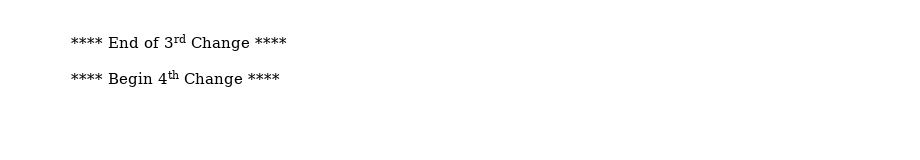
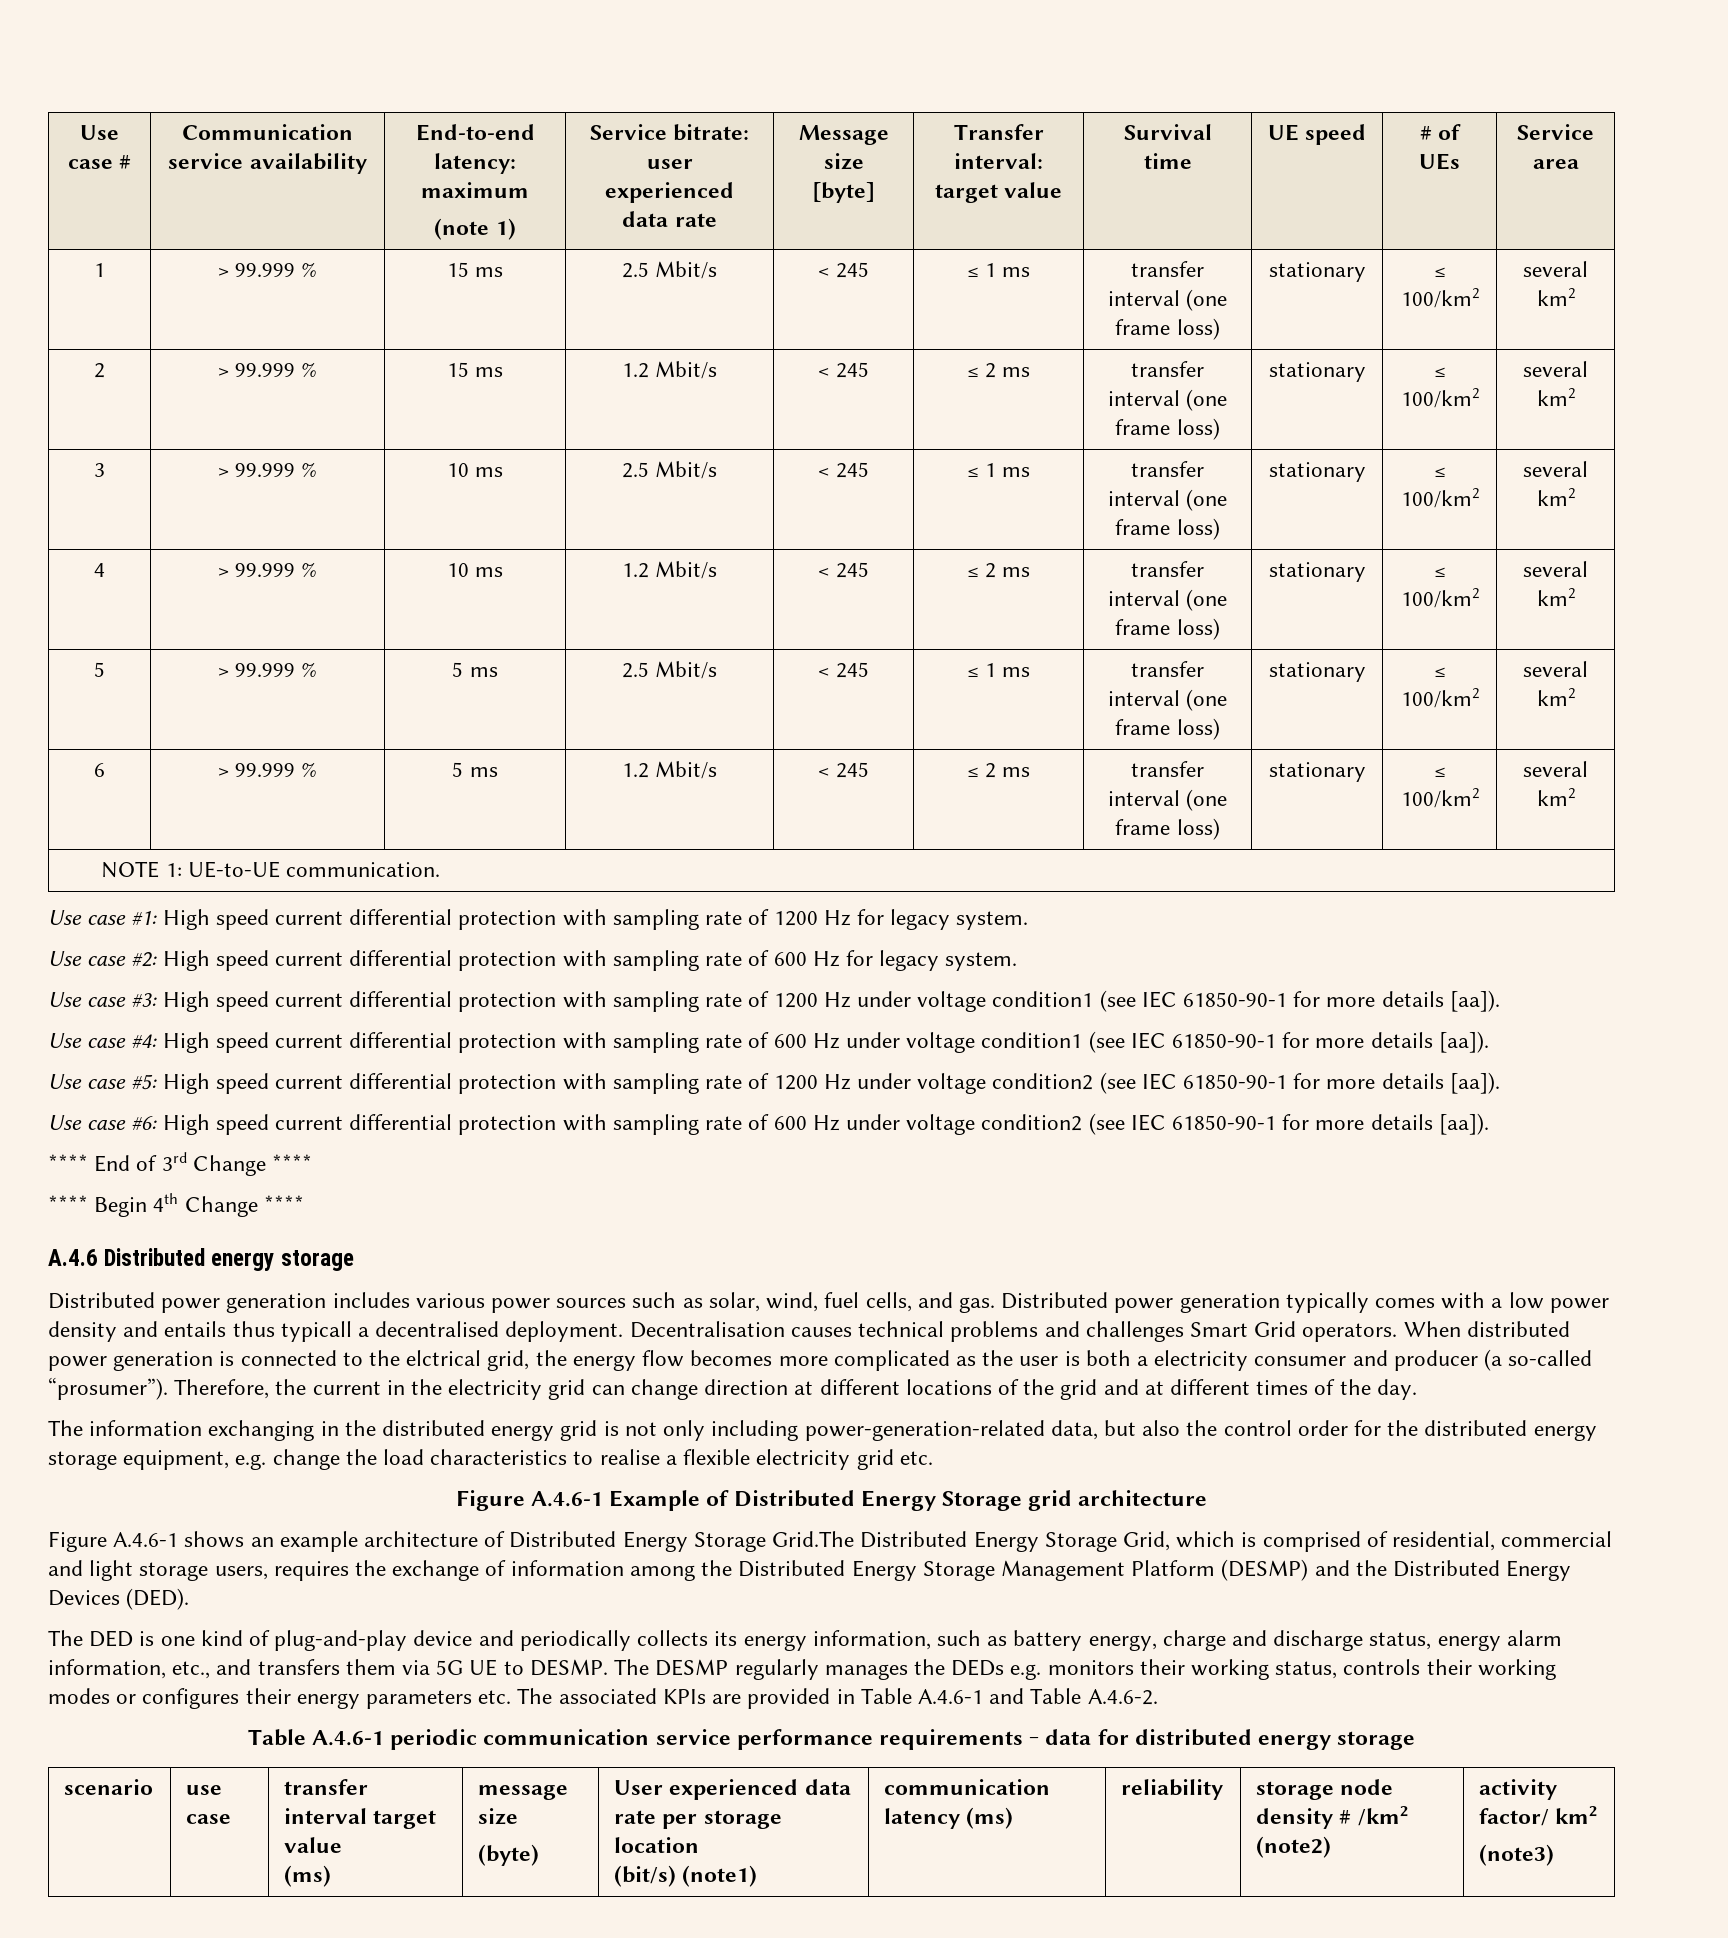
(71, 42) none -> [80,125,119,140] [67,155,132,169] [182,124,353,140] [168,153,367,174] [415,124,535,141] [434,153,516,174] [421,182,529,198] [434,218,516,240] [589,124,750,141] [646,159,693,169] [605,182,734,203] [622,211,717,227] [798,125,889,145] [823,153,864,170] [812,182,875,203] [953,124,1044,140] [954,153,1043,169] [934,182,1063,203] [1123,124,1212,140] [1143,153,1192,169] [1267,124,1367,145] [1419,124,1462,140] [1419,153,1460,170] [1517,124,1594,140] [1532,159,1579,169] [94,263,105,277] [217,262,318,277] [446,262,504,277] [621,261,718,279] [818,262,869,278] [966,263,1031,277] [1131,261,1204,277] [1107,289,1228,311] [1115,318,1220,340] [1268,262,1366,282] [1433,267,1446,277] [1400,288,1479,308] [1523,261,1588,277] [1536,288,1575,306] [94,363,105,378] [217,362,318,377] [446,362,504,377] [621,361,718,379] [818,362,869,378] [966,363,1031,378] [1131,361,1204,377] [1107,389,1228,411] [1115,418,1220,440] [1268,362,1366,382] [1433,367,1446,377] [1400,388,1479,408] [1523,361,1588,377] [1536,388,1575,406] [94,463,105,477] [217,462,318,477] [446,463,504,477] [621,461,718,479] [818,462,869,478] [966,463,1031,477] [1131,461,1204,477] [1107,489,1228,511] [1115,518,1220,540] [1268,462,1366,482] [1433,467,1446,477] [1400,488,1479,508] [1523,461,1588,477] [1536,488,1575,506] [94,563,105,577] [217,562,318,577] [446,563,504,577] [621,561,718,579] [818,562,869,578] [966,563,1031,578] [1131,561,1204,577] [1107,589,1228,611] [1115,618,1220,640] [1268,562,1366,582] [1433,567,1446,577] [1400,588,1479,608] [1523,561,1588,577] [1536,588,1575,606] [94,662,105,677] [217,662,318,677] [452,662,498,677] [621,661,718,679] [818,662,869,678] [966,663,1031,677] [1131,661,1204,677] [1107,689,1228,711] [1115,718,1220,740] [1268,662,1366,682] [1433,667,1446,677] [1400,688,1479,708] [1523,661,1588,677] [1536,688,1575,706] [94,763,105,777] [217,762,318,777] [452,762,498,777] [621,761,718,779] [818,762,869,778] [966,763,1031,778] [1131,761,1204,777] [1107,789,1228,811] [1115,818,1220,840] [1268,762,1366,782] [1433,767,1446,777] [1400,788,1479,808] [1523,761,1588,777] [1536,788,1575,806] [101,861,440,878] [48,909,1029,930] [48,950,1018,971] [48,990,1500,1012] [48,1031,1489,1053] [48,1072,1500,1094] [48,1113,1489,1135] Use case # | Communication service availability | End-to-end latency: maximum // (note 1) | Service bitrate: user experienced data rate | Message size [byte] | Transfer interval: target value | Survival time | UE speed | # of UEs | Service area // 1 | > 99.999 % | 15 ms | 2.5 Mbit/s | < 245 | ≤ 1 ms | transfer interval (one frame loss) | stationary | ≤ 100/km2 | several km2 // 2 | > 99.999 % | 15 ms | 1.2 Mbit/s | < 245 | ≤ 2 ms | transfer interval (one frame loss) | stationary | ≤ 100/km2 | several km2 // 3 | > 99.999 % | 10 ms | 2.5 Mbit/s | < 245 | ≤ 1 ms | transfer interval (one frame loss) | stationary | ≤ 100/km2 | several km2 // 4 | > 99.999 % | 10 ms | 1.2 Mbit/s | < 245 | ≤ 2 ms | transfer interval (one frame loss) | stationary | ≤ 100/km2 | several km2 // 5 | > 99.999 % | 5 ms | 2.5 Mbit/s | < 245 | ≤ 1 ms | transfer interval (one frame loss) | stationary | ≤ 100/km2 | several km2 // 6 | > 99.999 % | 5 ms | 1.2 Mbit/s | < 245 | ≤ 2 ms | transfer interval (one frame loss) | stationary | ≤ 100/km2 | several km2 // NOTE 1: UE-to-UE communication. // Use case #1: High speed current differential protection with sampling rate of 1200 Hz for legacy system. // Use case #2: High speed current differential protection with sampling rate of 600 Hz for legacy system. // Use case #3: High speed current differential protection with sampling rate of 1200 Hz under voltage condition1 (see IEC 61850-90-1 for more details [aa]). // Use case #4: High speed current differential protection with sampling rate of 600 Hz under voltage condition1 (see IEC 61850-90-1 for more details [aa]). // Use case #5: High speed current differential protection with sampling rate of 1200 Hz under voltage condition2 (see IEC 61850-90-1 for more details [aa]). // Use case #6: High speed current differential protection with sampling rate of 600 Hz under voltage condition2 (see IEC 61850-90-1 for more details [aa]). //
(280, 78) none -> [48,1248,354,1271] [48,1292,1609,1313] [48,1321,1570,1342] [48,1349,1593,1371] [48,1377,1417,1400] [48,1420,1597,1441] [48,1449,933,1470] [455,1490,1208,1511] [48,1531,1613,1552] [48,1559,1572,1581] [48,1588,190,1610] [48,1630,1562,1651] [48,1659,1556,1680] [48,1688,1158,1709] [247,1729,1416,1750] [64,1779,154,1795] [186,1785,223,1795] [186,1814,232,1824] [284,1779,369,1795] [284,1808,437,1829] [284,1837,343,1853] [284,1865,332,1887] [478,1785,569,1800] [478,1808,519,1825] [478,1844,540,1866] [614,1779,851,1800] [614,1810,782,1829] [614,1837,700,1853] [614,1865,758,1887] [884,1779,1051,1795] [884,1807,1014,1829] [1121,1779,1224,1800] [1256,1779,1394,1800] [1256,1806,1408,1829] [1256,1836,1332,1858] [1479,1779,1558,1800] [1479,1806,1598,1826] [1479,1844,1555,1866] // A.4.6 Distributed energy storage // Distributed power generation includes various power sources such as solar, wind, fuel cells, and gas. Distributed power generation typically comes with a low power density and entails thus typicall a decentralised deployment. Decentralisation causes technical problems and challenges Smart Grid operators. When distributed power generation is connected to the elctrical grid, the energy flow becomes more complicated as the user is both a electricity consumer and producer (a so-called “prosumer”). Therefore, the current in the electricity grid can change direction at different locations of the grid and at different times of the day. // The information exchanging in the distributed energy grid is not only including power-generation-related data, but also the control order for the distributed energy storage equipment, e.g. change the load characteristics to realise a flexible electricity grid etc. // Figure A.4.6-1 Example of Distributed Energy Storage grid architecture // Figure A.4.6-1 shows an example architecture of Distributed Energy Storage Grid.The Distributed Energy Storage Grid, which is comprised of residential, commercial and light storage users, requires the exchange of information among the Distributed Energy Storage Management Platform (DESMP) and the Distributed Energy Devices (DED). // The DED is one kind of plug-and-play device and periodically collects its energy information, such as battery energy, charge and discharge status, energy alarm information, etc., and transfers them via 5G UE to DESMP. The DESMP regularly manages the DEDs e.g. monitors their working status, controls their working modes or configures their energy parameters etc. The associated KPIs are provided in Table A.4.6-1 and Table A.4.6-2. // Table A.4.6-1 periodic communication service performance requirements ‒ data for distributed energy storage // scenario | use case | transfer interval target value // (ms) | message size // (byte) | User experienced data rate per storage location // (bit/s) (note1) | communication latency (ms) | reliability | storage node density # /km2 (note2) | activity factor/ km2 // (note3)

